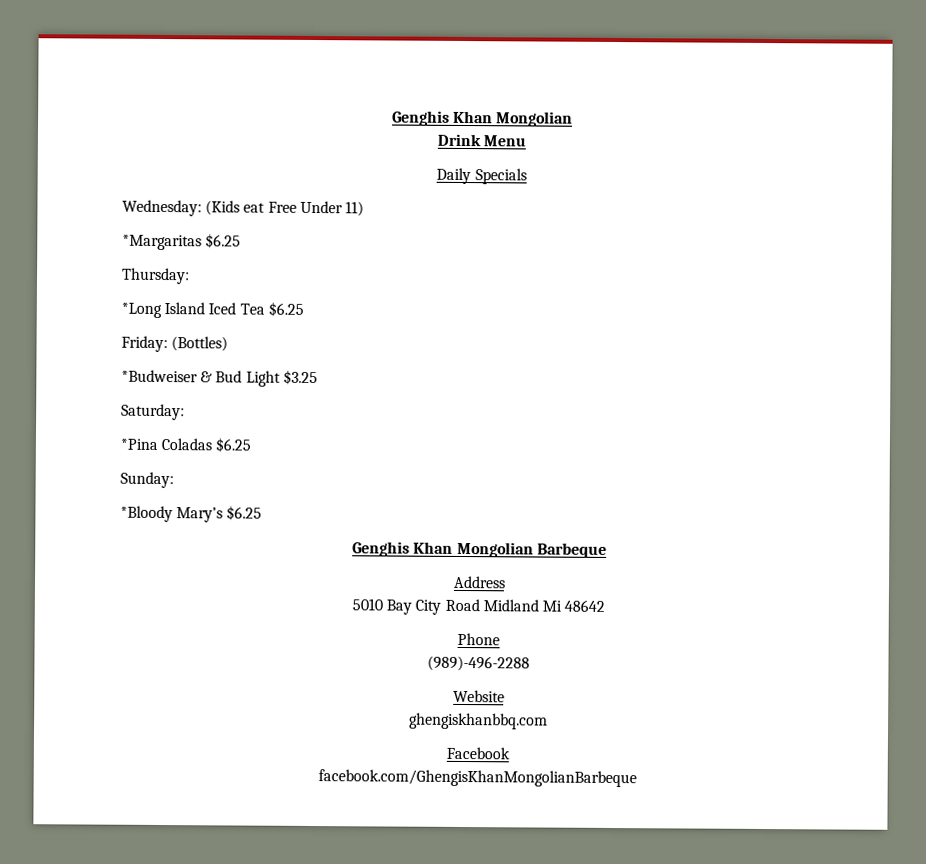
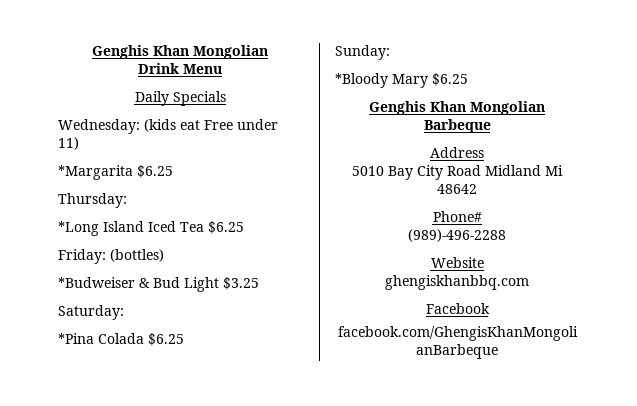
[205,200,241,216] (Kids -> [144,119,176,132] (kids
[299,200,343,214] Under -> [237,119,278,130] under
[122,234,202,251] *Margaritas -> [58,165,133,180] *Margarita
[171,336,229,352] (Bottles) -> [110,249,164,262] (bottles)
[161,438,213,451] Coladas -> [98,333,144,344] Colada
[176,507,224,523] Mary’s -> [392,74,428,88] Mary
[457,632,500,646] Phone -> [432,211,482,222] Phone#

